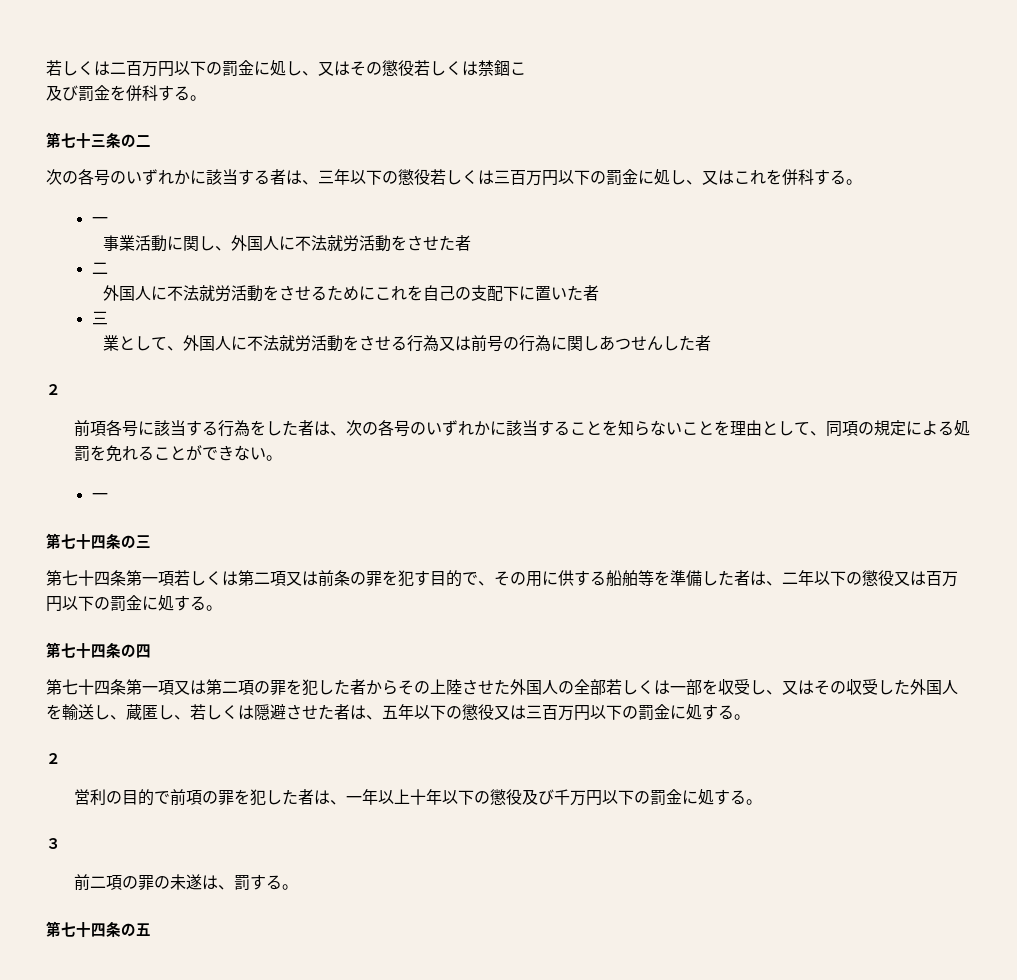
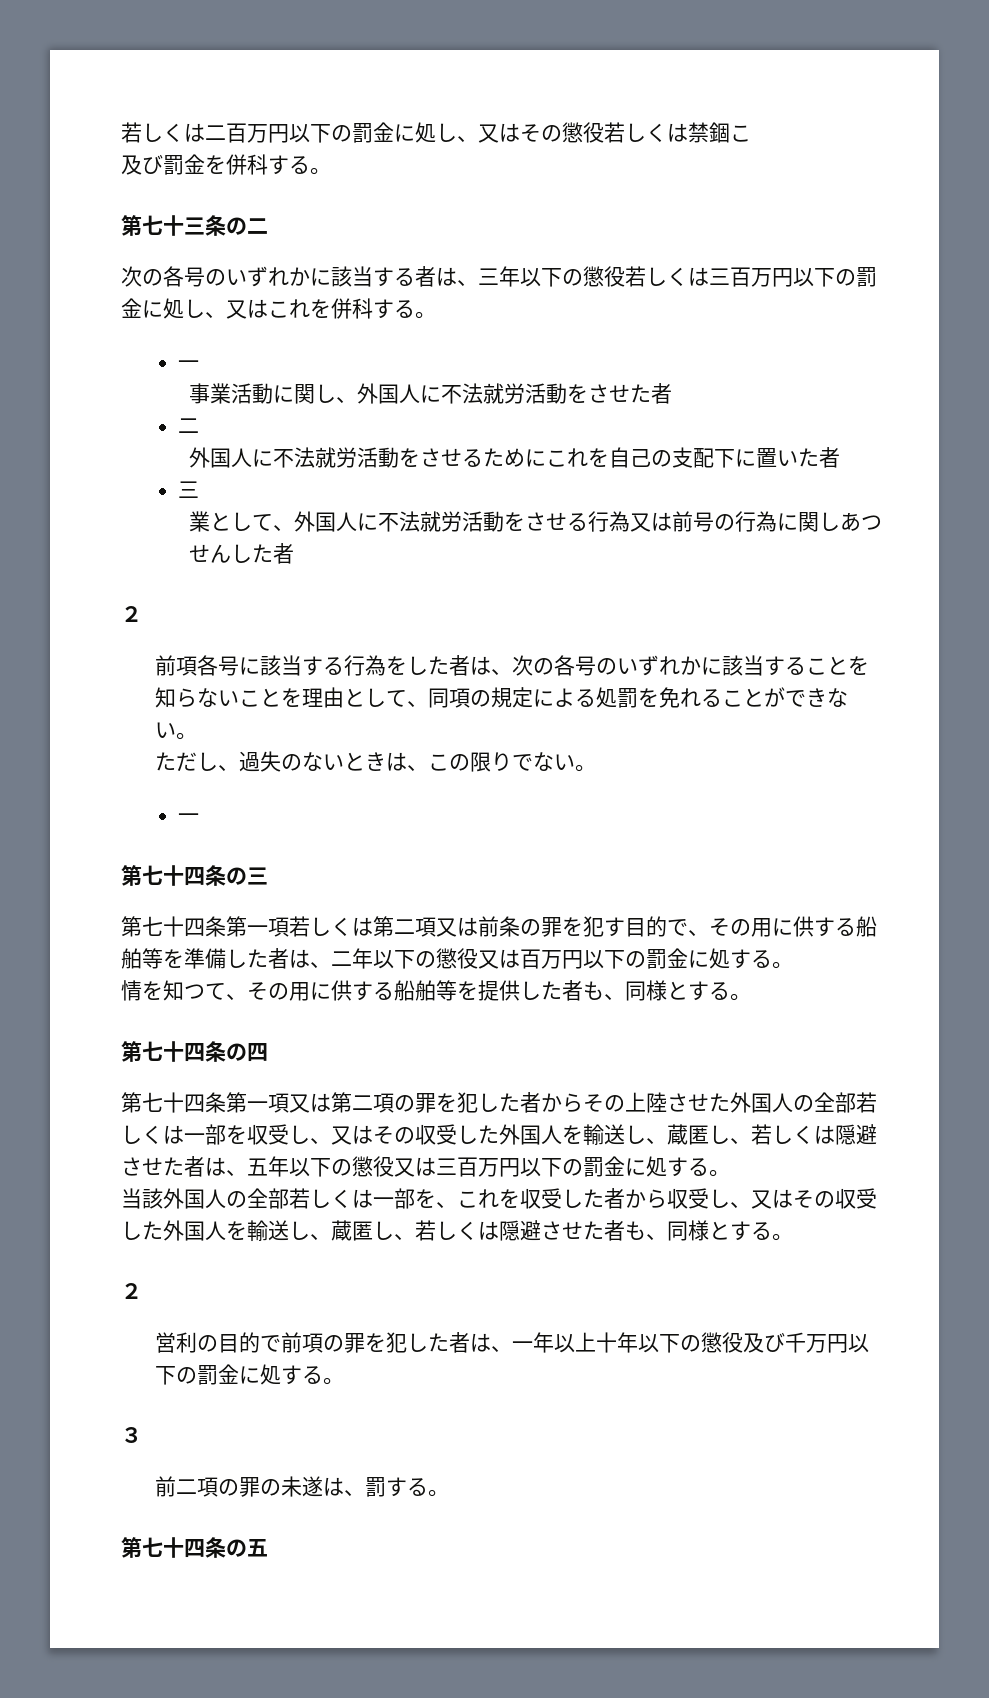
(283, 458) none -> [155,751,597,772] // ただし、過失のないときは、この限りでない。
(222, 608) none -> [121,980,751,1001] // 情を知つて、その用に供する船舶等を提供した者も、同様とする。
(750, 717) none -> [121,1188,877,1209] [121,1220,793,1242] // 当該外国人の全部若しくは一部を、これを収受した者から収受し、又はその収受した外国人を輸送し、蔵匿し、若しくは隠避させた者も、同様とする。

